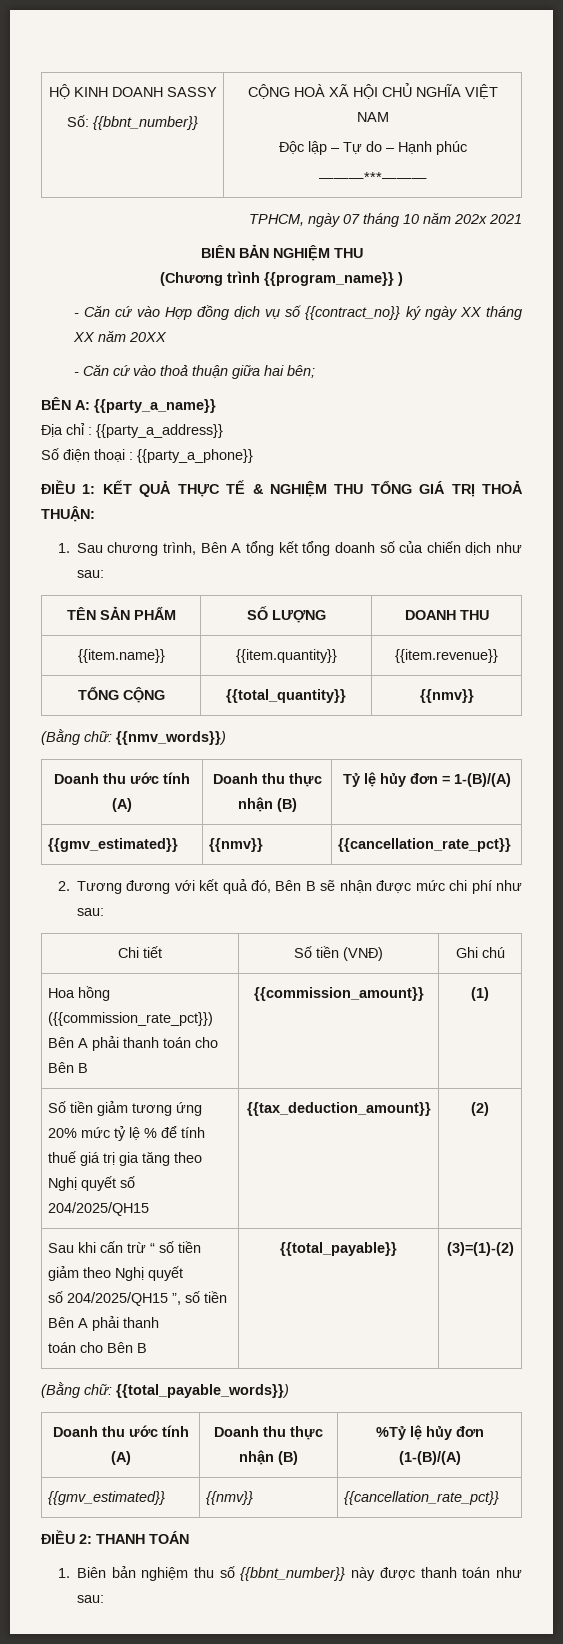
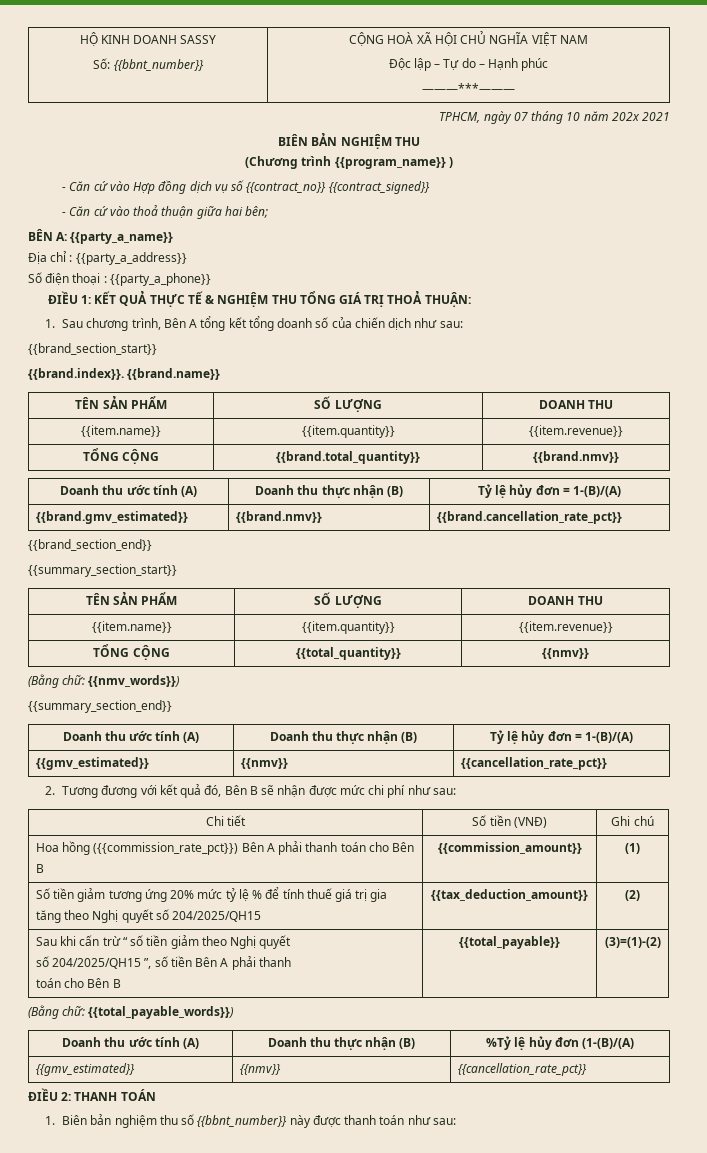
[405,306,522,320] [73,330,168,342] ký ngày XX tháng XX năm 20XX -> [328,181,430,194] {{contract_signed}}
(104, 574) none -> [28,343,157,355] [28,368,221,380] [75,396,167,409] [314,396,382,412] [538,400,614,409] [81,425,161,437] [301,425,395,438] [529,425,623,437] [82,448,160,464] [276,451,420,464] [533,451,619,463] [60,485,197,497] [255,485,403,498] [477,484,622,498] [35,511,188,524] [235,511,322,523] [436,511,622,524] [28,539,152,551] [28,564,177,577] // {{brand_section_start}} // {{brand.index}}. {{brand.name}} // TÊN SẢN PHẨM | SỐ LƯỢNG | DOANH THU // {{item.name}} | {{item.quantity}} | {{item.revenue}} // TỔNG CỘNG | {{brand.total_quantity}} | {{brand.nmv}} // Doanh thu ước tính (A) | Doanh thu thực nhận (B) | Tỷ lệ hủy đơn = 1-(B)/(A) // {{brand.gmv_estimated}} | {{brand.nmv}} | {{brand.cancellation_rate_pct}} // {{brand_section_end}} // {{summary_section_start}}
(226, 738) none -> [28,700,172,713] // {{summary_section_end}}

